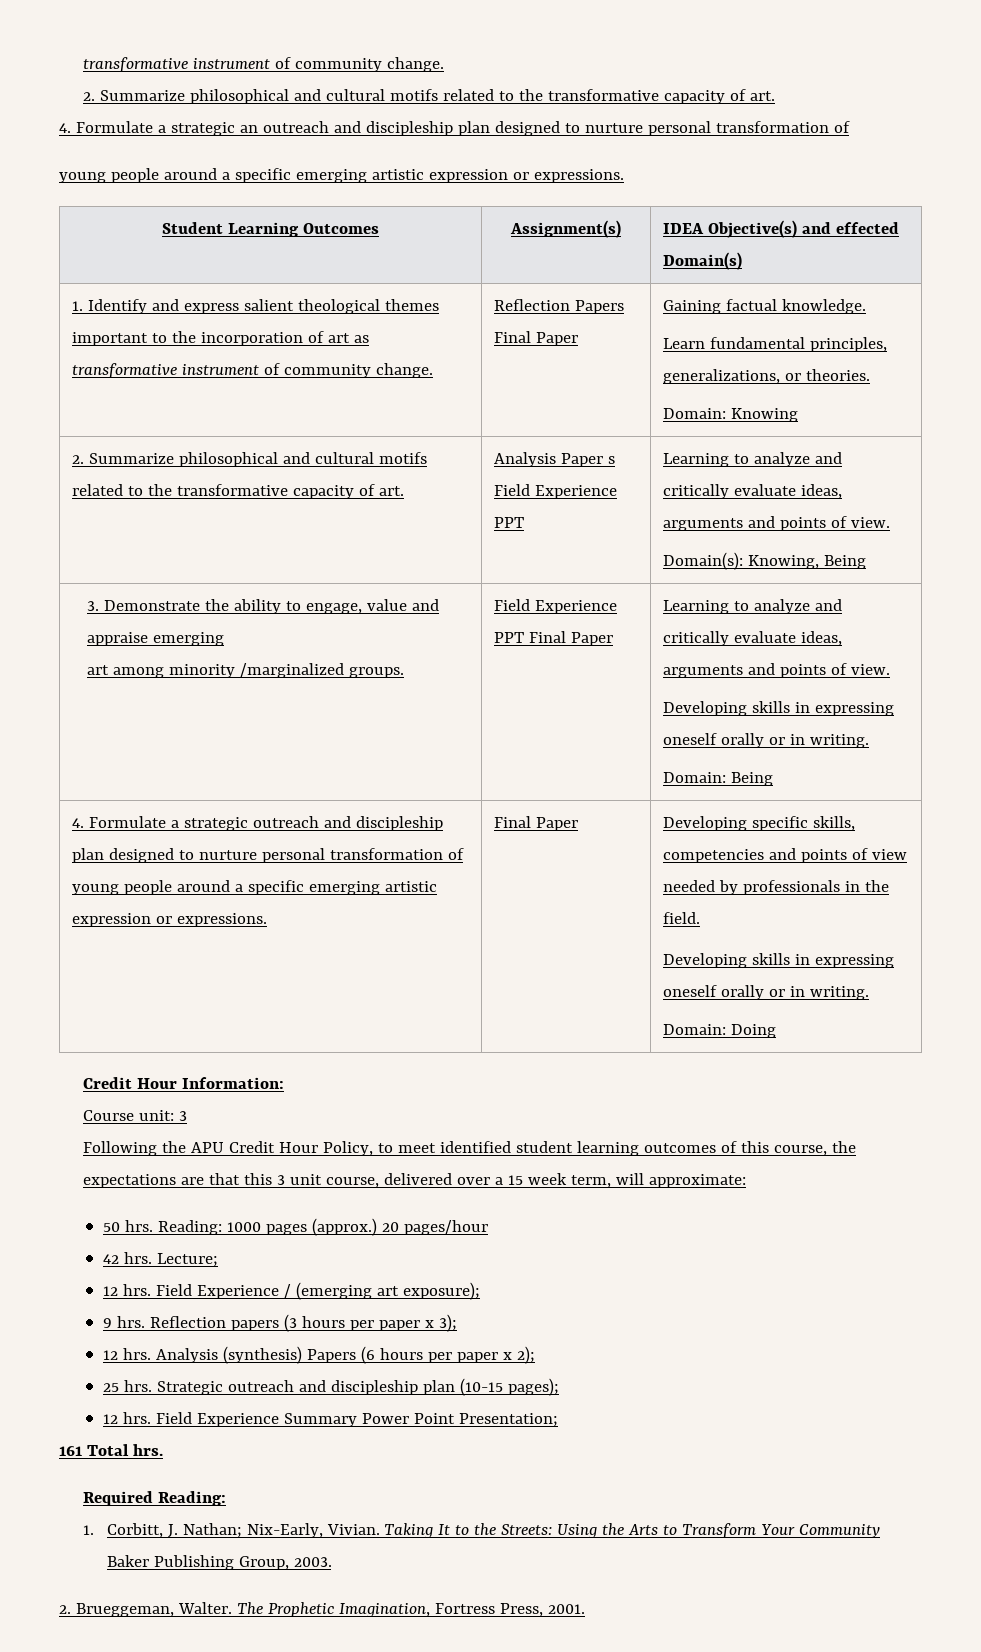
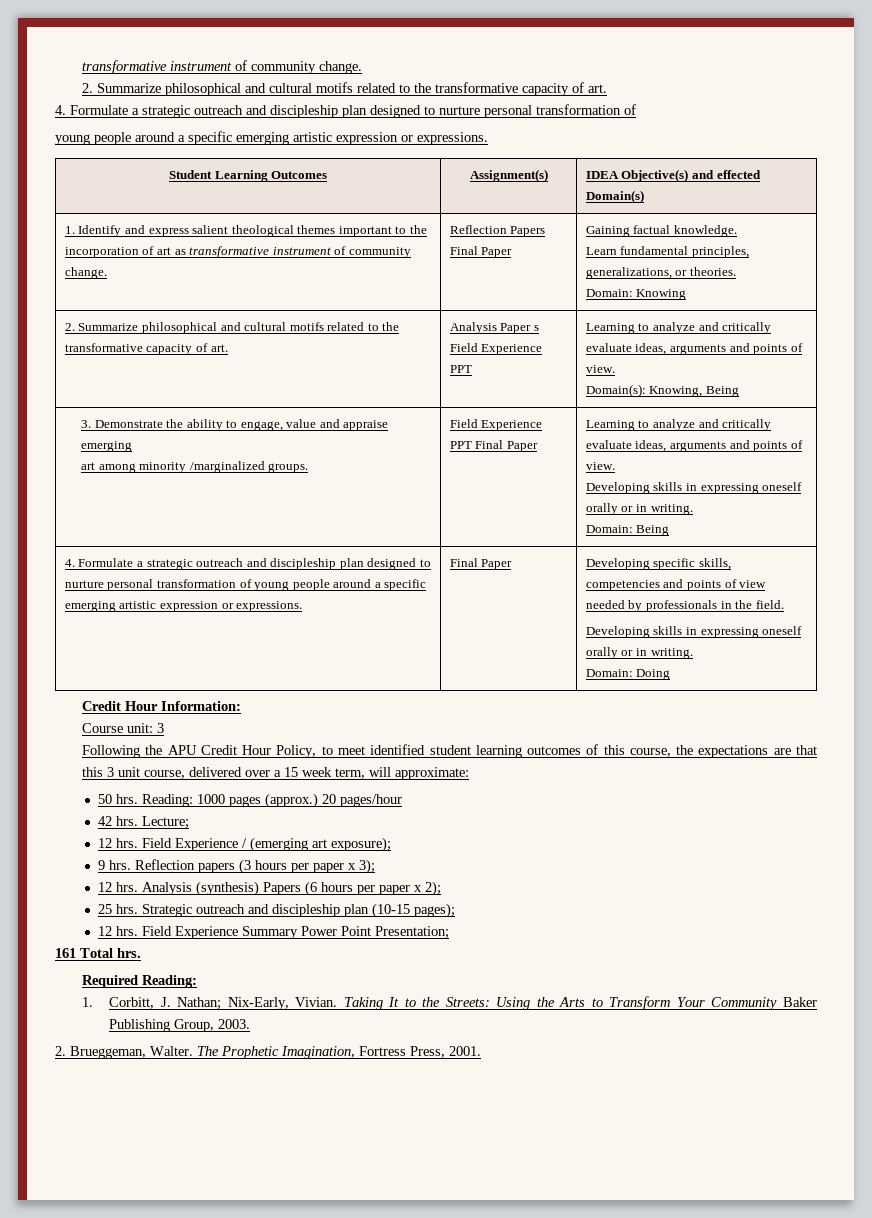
[239,125,258,133] an -> (190, 111) none

